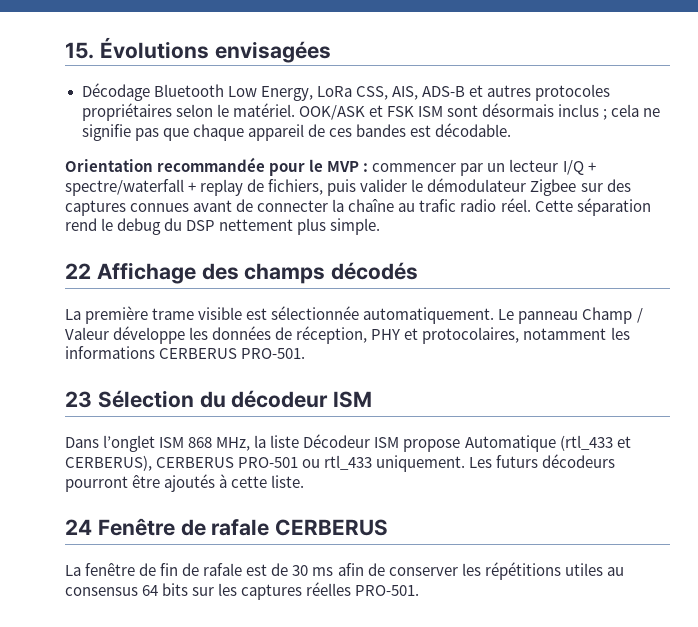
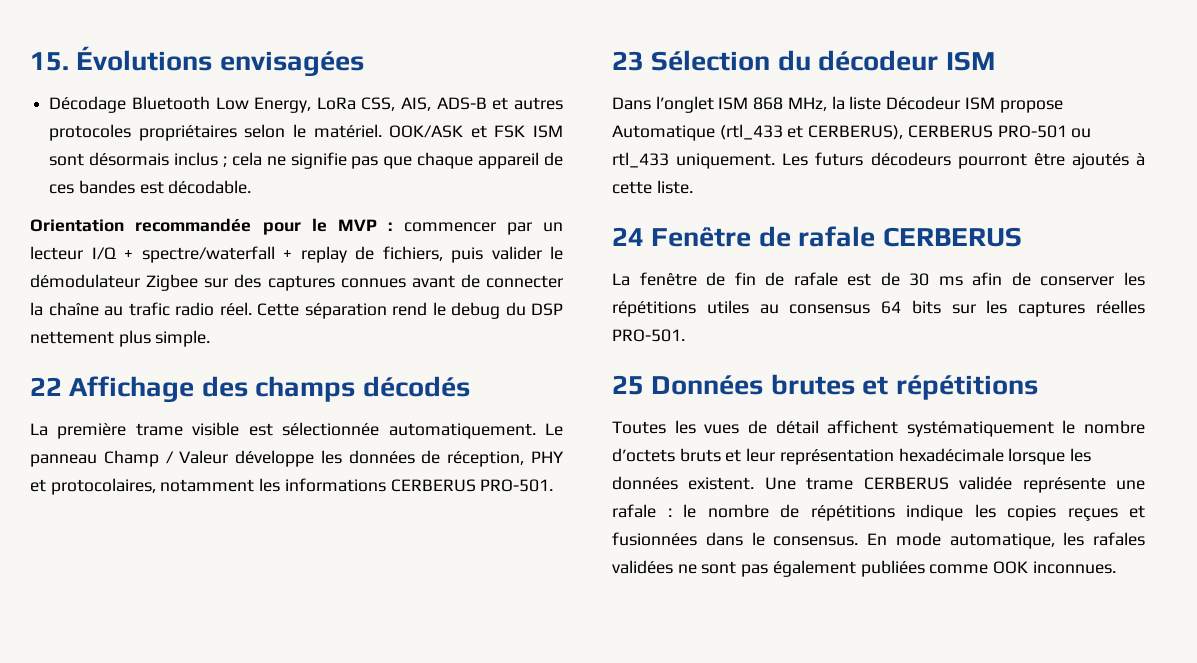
(420, 590) none -> [612,374,1038,400] [612,420,1145,437] [612,448,1092,465] [612,476,1145,493] [612,504,1145,521] [612,532,1145,549] [612,560,1116,577] // 25 Données brutes et répétitions // Toutes les vues de détail affichent systématiquement le nombre d’octets bruts et leur représentation hexadécimale lorsque les données existent. Une trame CERBERUS validée représente une rafale : le nombre de répétitions indique les copies reçues et fusionnées dans le consensus. En mode automatique, les rafales validées ne sont pas également publiées comme OOK inconnues.

